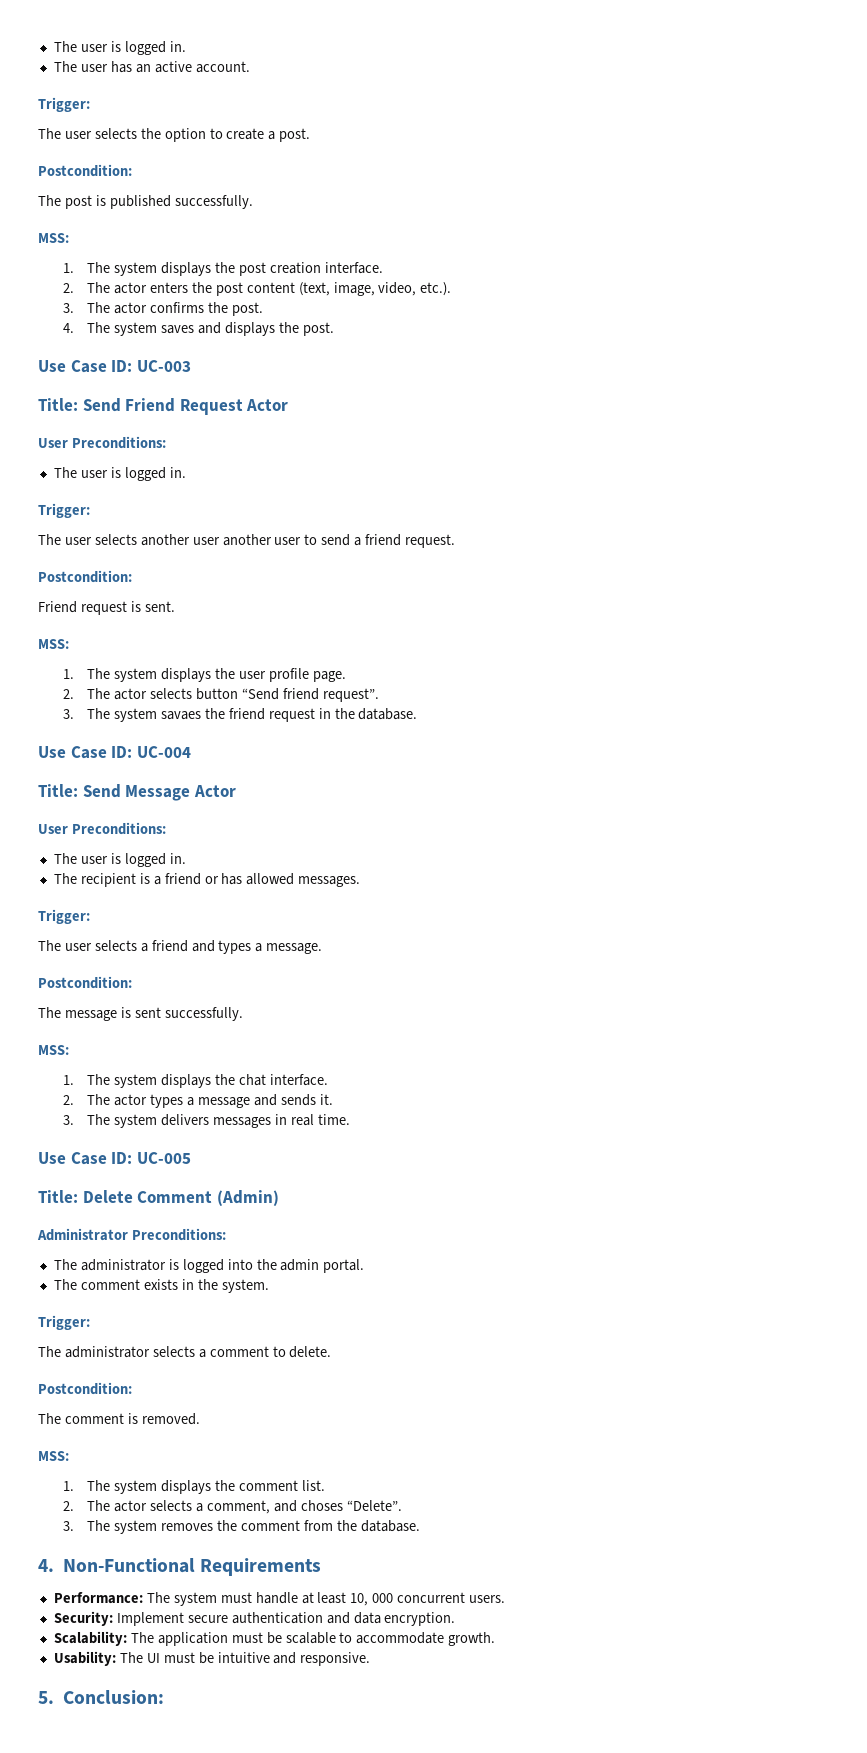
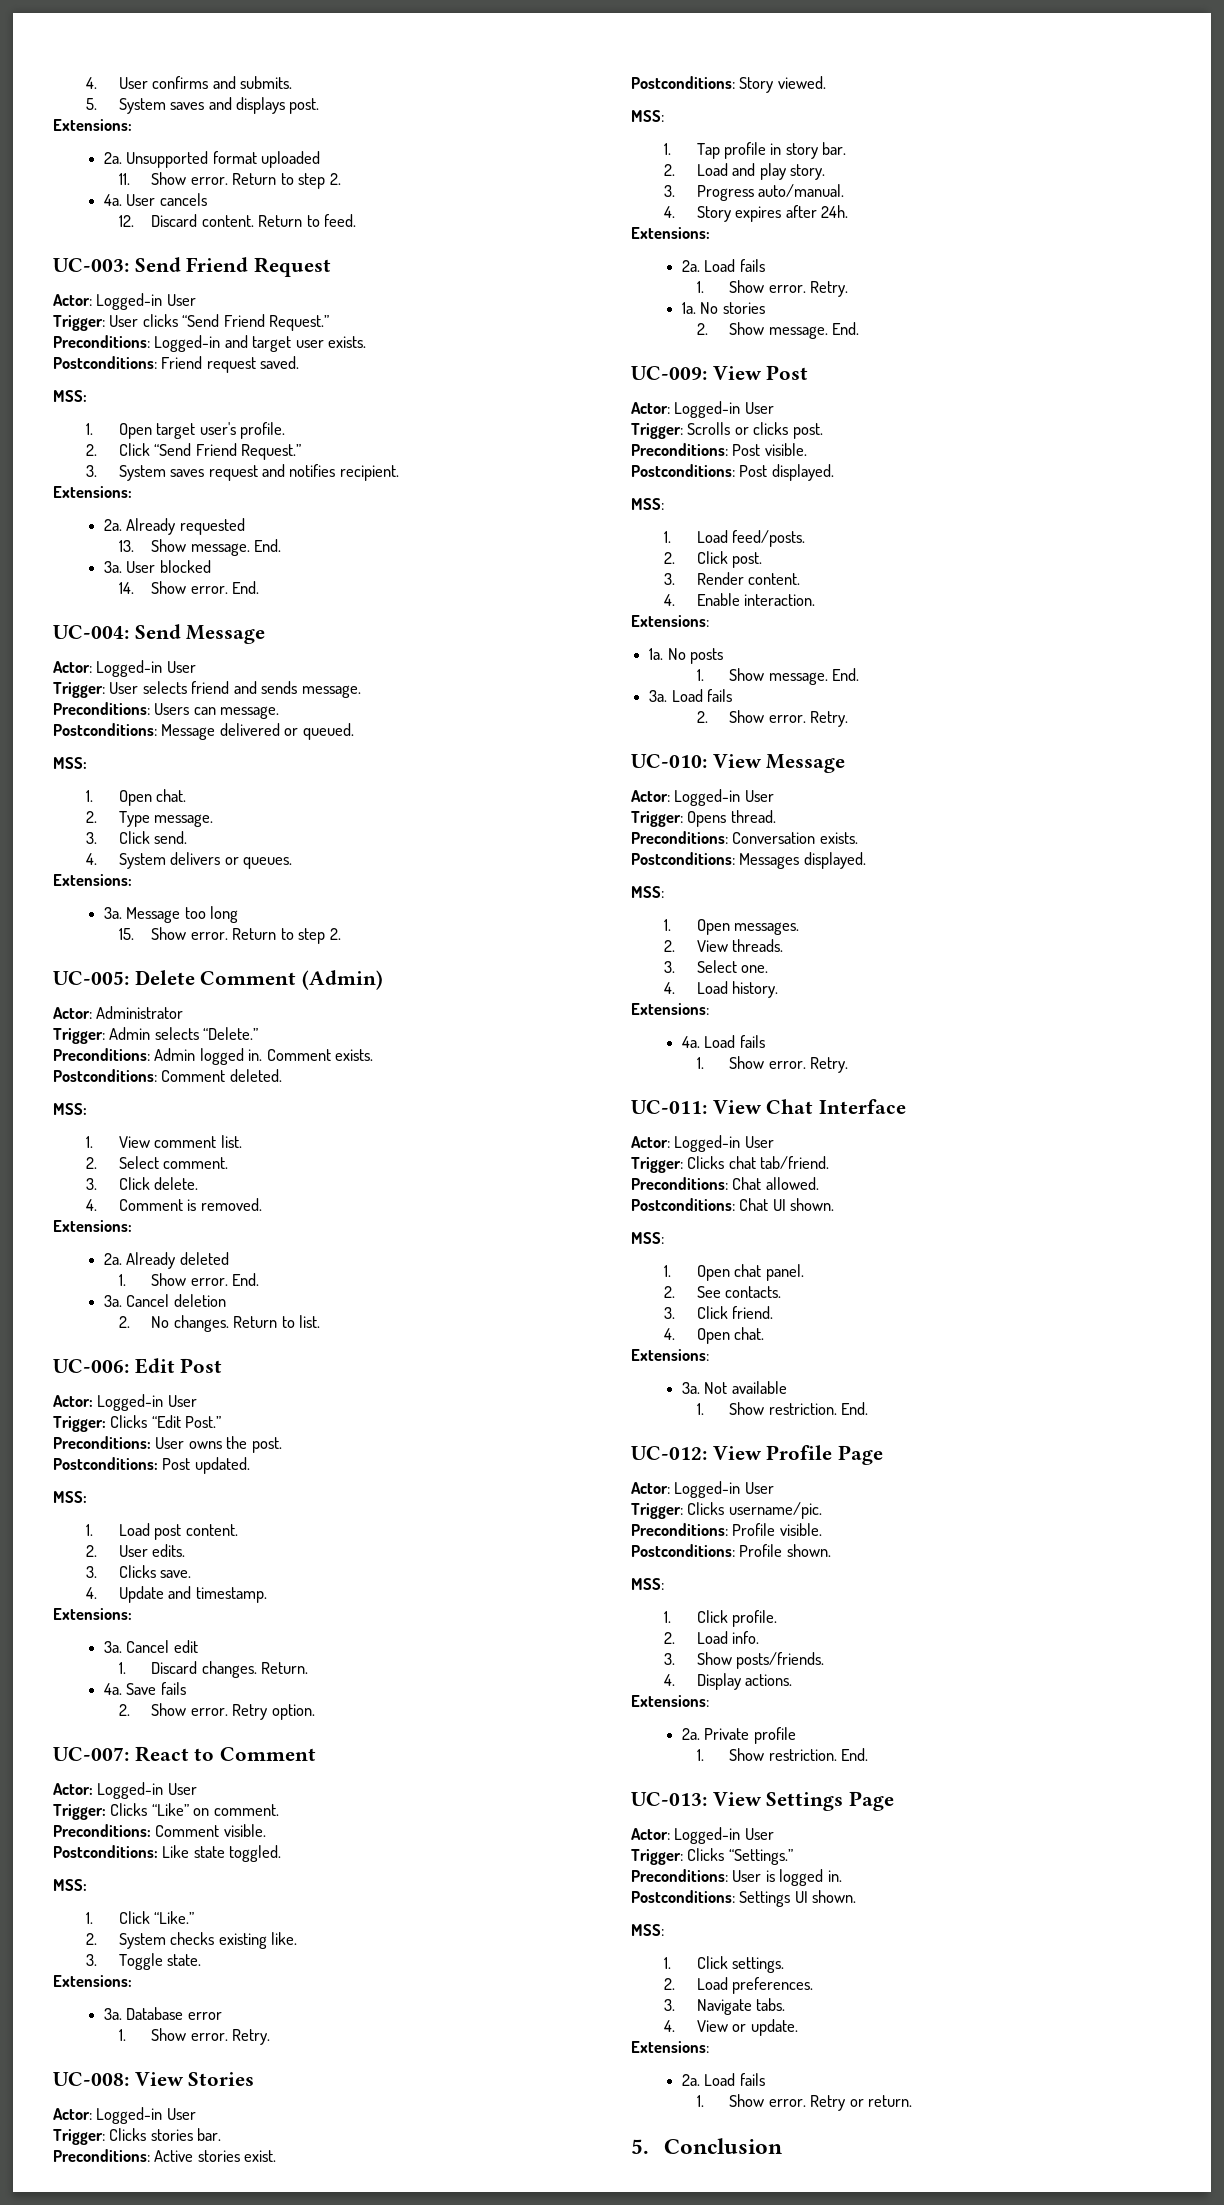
[53,41,186,55] [53,61,250,73] [38,97,90,112] [38,128,311,142] [38,164,132,177] [38,195,253,209] [38,233,69,243] [62,262,383,276] [62,282,452,296] [62,302,263,316] [62,322,334,336] [38,360,191,373] [38,398,289,415] [38,436,166,449] [53,467,186,481] [38,503,90,518] [38,534,456,548] [38,570,132,583] [38,601,175,615] [38,639,69,649] [62,668,346,682] [62,688,379,702] [62,708,418,722] [38,746,191,759] [38,784,236,801] [38,822,166,835] [53,853,186,867] [53,873,361,887] [38,909,90,924] [38,940,323,954] [38,976,132,989] [38,1007,243,1021] [38,1045,69,1055] [62,1074,328,1088] [62,1094,333,1108] [62,1114,350,1128] [38,1152,191,1165] [38,1190,279,1206] [37,1228,226,1241] [53,1259,365,1273] [53,1279,269,1293] [38,1315,90,1330] [38,1346,332,1358] [38,1382,132,1395] [38,1413,200,1425] [38,1451,69,1461] [62,1480,325,1494] [62,1500,402,1514] [62,1520,420,1534] [38,1558,321,1576] [53,1592,506,1606] [53,1611,456,1626] [53,1631,496,1646] [53,1651,371,1666] [38,1690,164,1704] The user is logged in. // The user has an active account. // Trigger: // The user selects the option to create a post. // Postcondition: // The post is published successfully. // MSS: // 1. The system displays the post creation interface. // 2. The actor enters the post content (text, image, video, etc.). // 3. The actor confirms the post. // 4. The system saves and displays the post. // Use Case ID: UC-003 // Title: Send Friend Request Actor // User Preconditions: // The user is logged in. // Trigger: // The user selects another user another user to send a friend request. // Postcondition: // Friend request is sent. // MSS: // 1. The system displays the user profile page. // 2. The actor selects button “Send friend request”. // 3. The system savaes the friend request in the database. // Use Case ID: UC-004 // Title: Send Message Actor // User Preconditions: // The user is logged in. // The recipient is a friend or has allowed messages. // Trigger: // The user selects a friend and types a message. // Postcondition: // The message is sent successfully. // MSS: // 1. The system displays the chat interface. // 2. The actor types a message and sends it. // 3. The system delivers messages in real time. // Use Case ID: UC-005 // Title: Delete Comment (Admin) // Administrator Preconditions: // The administrator is logged into the admin portal. // The comment exists in the system. // Trigger: // The administrator selects a comment to delete. // Postcondition: // The comment is removed. // MSS: // 1. The system displays the comment list. // 2. The actor selects a comment, and choses “Delete”. // 3. The system removes the comment from the database. // 4. Non-Functional Requirements // Performance: The system must handle at least 10, 000 concurrent users. // Security: Implement secure authentication and data encryption. // Scalability: The application must be scalable to accommodate growth. // Usability: The UI must be intuitive and responsive. // 5. Conclusion: -> [85,76,292,89] [85,97,320,114] [53,119,132,131] [103,151,321,168] [118,172,341,189] [103,193,207,206] [118,214,357,227] [53,257,332,277] [53,293,196,310] [53,314,330,331] [53,335,367,352] [53,356,300,373] [53,390,87,402] [85,422,285,439] [85,443,301,460] [85,464,399,481] [53,486,132,498] [103,518,245,535] [118,539,282,556] [103,560,211,573] [118,581,260,594] [53,624,266,644] [53,660,196,677] [53,681,361,698] [53,702,280,719] [53,723,354,740] [53,757,87,769] [85,789,187,806] [85,811,214,827] [85,831,188,844] [85,852,292,869] [53,874,132,886] [103,906,239,923] [118,927,341,944] [53,970,384,990] [53,1006,184,1019] [53,1027,259,1044] [53,1048,374,1065] [53,1069,282,1082] [53,1103,87,1115] [85,1135,242,1148] [85,1156,229,1169] [85,1177,199,1190] [85,1198,262,1211] [53,1220,132,1232] [103,1252,229,1269] [118,1273,260,1286] [103,1294,226,1307] [118,1315,321,1332] [53,1358,223,1374] [53,1394,197,1411] [53,1415,222,1432] [53,1436,282,1453] [53,1457,250,1474] [53,1491,87,1503] [85,1523,238,1540] [85,1544,186,1557] [85,1565,192,1578] [85,1586,267,1603] [53,1608,132,1620] [103,1640,198,1653] [118,1661,309,1678] [103,1682,186,1695] [118,1703,315,1720] [53,1746,317,1762] [53,1782,197,1799] [53,1803,279,1820] [53,1824,266,1837] [53,1845,282,1862] [53,1879,87,1891] [85,1911,195,1924] [85,1932,297,1949] [85,1953,202,1970] [53,1975,132,1987] [103,2007,222,2020] [118,2028,271,2045] [53,2072,255,2086] [53,2107,196,2124] [53,2128,222,2145] [53,2149,277,2162] [631,76,826,93] [631,110,664,122] [663,142,847,159] [663,163,825,180] [663,184,845,201] [663,205,848,222] [631,227,710,239] [681,259,765,272] [696,280,849,297] [681,302,765,314] [696,322,860,339] [631,365,809,380] [631,401,774,418] [631,422,823,439] [631,443,807,456] [631,464,834,481] [631,498,664,510] [663,530,806,547] [663,551,763,568] [663,572,801,585] [663,593,816,606] [631,615,709,627] [649,648,724,664] [696,668,860,685] [649,689,733,702] [696,710,849,727] [631,754,846,773] [631,789,774,806] [631,810,776,827] [631,831,858,844] [631,852,866,869] [631,886,664,898] [663,919,800,935] [663,939,784,952] [663,960,769,973] [663,981,779,998] [631,1003,709,1015] [681,1035,765,1048] [696,1056,849,1073] [631,1099,907,1114] [631,1135,774,1152] [631,1156,830,1173] [631,1177,819,1190] [631,1198,835,1211] [631,1232,664,1244] [663,1264,804,1281] [663,1286,782,1298] [663,1306,774,1319] [663,1327,765,1344] [631,1349,709,1361] [681,1381,787,1394] [696,1402,869,1415] [631,1445,884,1465] [631,1481,774,1498] [631,1502,822,1519] [631,1523,822,1536] [631,1544,831,1557] [631,1578,664,1590] [663,1610,778,1627] [663,1631,760,1644] [663,1652,825,1669] [663,1673,793,1690] [631,1695,709,1707] [681,1727,796,1744] [696,1748,869,1761] [631,1791,895,1811] [631,1827,774,1844] [631,1848,793,1865] [631,1869,842,1886] [631,1890,857,1907] [631,1924,664,1936] [663,1956,785,1973] [663,1977,814,1994] [663,1998,786,2015] [663,2019,798,2036] [631,2041,709,2053] [681,2073,765,2086] [696,2094,913,2111] [631,2138,782,2154] 4. User confirms and submits. // 5. System saves and displays post. // Extensions: // 2a. Unsupported format uploaded // 11. Show error. Return to step 2. // 4a. User cancels // 12. Discard content. Return to feed. // UC-003: Send Friend Request // Actor: Logged-in User // Trigger: User clicks “Send Friend Request.” // Preconditions: Logged-in and target user exists. // Postconditions: Friend request saved. // MSS: // 1. Open target user's profile. // 2. Click “Send Friend Request.” // 3. System saves request and notifies recipient. // Extensions: // 2a. Already requested // 13. Show message. End. // 3a. User blocked // 14. Show error. End. // UC-004: Send Message // Actor: Logged-in User // Trigger: User selects friend and sends message. // Preconditions: Users can message. // Postconditions: Message delivered or queued. // MSS: // 1. Open chat. // 2. Type message. // 3. Click send. // 4. System delivers or queues. // Extensions: // 3a. Message too long // 15. Show error. Return to step 2. // UC-005: Delete Comment (Admin) // Actor: Administrator // Trigger: Admin selects “Delete.” // Preconditions: Admin logged in. Comment exists. // Postconditions: Comment deleted. // MSS: // 1. View comment list. // 2. Select comment. // 3. Click delete. // 4. Comment is removed. // Extensions: // 2a. Already deleted // 1. Show error. End. // 3a. Cancel deletion // 2. No changes. Return to list. // UC-006: Edit Post // Actor: Logged-in User // Trigger: Clicks “Edit Post.” // Preconditions: User owns the post. // Postconditions: Post updated. // MSS: // 1. Load post content. // 2. User edits. // 3. Clicks save. // 4. Update and timestamp. // Extensions: // 3a. Cancel edit // 1. Discard changes. Return. // 4a. Save fails // 2. Show error. Retry option. // UC-007: React to Comment // Actor: Logged-in User // Trigger: Clicks “Like” on comment. // Preconditions: Comment visible. // Postconditions: Like state toggled. // MSS: // 1. Click “Like.” // 2. System checks existing like. // 3. Toggle state. // Extensions: // 3a. Database error // 1. Show error. Retry. // UC-008: View Stories // Actor: Logged-in User // Trigger: Clicks stories bar. // Preconditions: Active stories exist. // Postconditions: Story viewed. // MSS: // 1. Tap profile in story bar. // 2. Load and play story. // 3. Progress auto/manual. // 4. Story expires after 24h. // Extensions: // 2a. Load fails // 1. Show error. Retry. // 1a. No stories // 2. Show message. End. // UC-009: View Post // Actor: Logged-in User // Trigger: Scrolls or clicks post. // Preconditions: Post visible. // Postconditions: Post displayed. // MSS: // 1. Load feed/posts. // 2. Click post. // 3. Render content. // 4. Enable interaction. // Extensions: // 1a. No posts // 1. Show message. End. // 3a. Load fails // 2. Show error. Retry. // UC-010: View Message // Actor: Logged-in User // Trigger: Opens thread. // Preconditions: Conversation exists. // Postconditions: Messages displayed. // MSS: // 1. Open messages. // 2. View threads. // 3. Select one. // 4. Load history. // Extensions: // 4a. Load fails // 1. Show error. Retry. // UC-011: View Chat Interface // Actor: Logged-in User // Trigger: Clicks chat tab/friend. // Preconditions: Chat allowed. // Postconditions: Chat UI shown. // MSS: // 1. Open chat panel. // 2. See contacts. // 3. Click friend. // 4. Open chat. // Extensions: // 3a. Not available // 1. Show restriction. End. // UC-012: View Profile Page // Actor: Logged-in User // Trigger: Clicks username/pic. // Preconditions: Profile visible. // Postconditions: Profile shown. // MSS: // 1. Click profile. // 2. Load info. // 3. Show posts/friends. // 4. Display actions. // Extensions: // 2a. Private profile // 1. Show restriction. End. // UC-013: View Settings Page // Actor: Logged-in User // Trigger: Clicks “Settings.” // Preconditions: User is logged in. // Postconditions: Settings UI shown. // MSS: // 1. Click settings. // 2. Load preferences. // 3. Navigate tabs. // 4. View or update. // Extensions: // 2a. Load fails // 1. Show error. Retry or return. // 5. Conclusion

